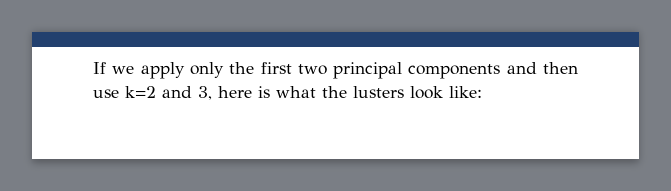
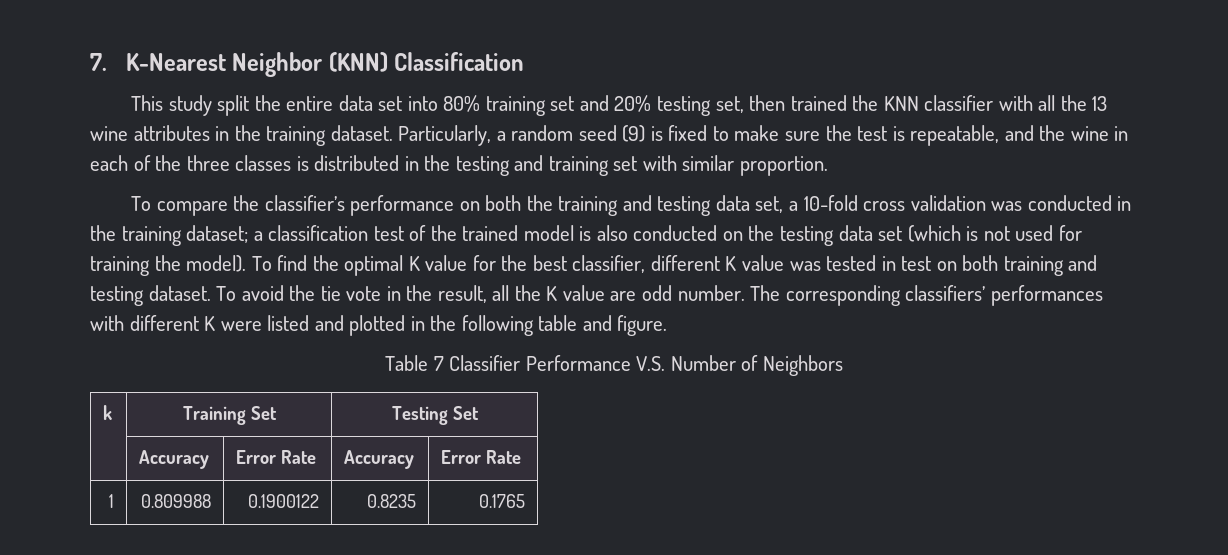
[93,62,578,79] [93,86,482,100] If we apply only the first two principal components and then use k=2 and 3, here is what the lusters look like: -> [90,52,525,77] [131,95,1108,116] [90,125,1129,146] [90,155,829,176] [131,195,1132,216] [90,225,1082,246] [90,255,1098,276] [90,285,1103,306] [90,315,668,336] [385,355,843,376] [102,405,112,420] [182,406,277,425] [391,406,479,425] [138,450,209,469] [235,450,316,464] [343,450,414,469] [440,450,521,464] [109,494,115,508] [141,494,212,508] [248,494,320,508] [367,494,417,508] [479,494,526,508] 7. K-Nearest Neighbor (KNN) Classification // This study split the entire data set into 80% training set and 20% testing set, then trained the KNN classifier with all the 13 wine attributes in the training dataset. Particularly, a random seed (9) is fixed to make sure the test is repeatable, and the wine in each of the three classes is distributed in the testing and training set with similar proportion. // To compare the classifier’s performance on both the training and testing data set, a 10-fold cross validation was conducted in the training dataset; a classification test of the trained model is also conducted on the testing data set (which is not used for training the model). To find the optimal K value for the best classifier, different K value was tested in test on both training and testing dataset. To avoid the tie vote in the result, all the K value are odd number. The corresponding classifiers’ performances with different K were listed and plotted in the following table and figure. // Table 7 Classifier Performance V.S. Number of Neighbors // k | Training Set | Testing Set // | Accuracy | Error Rate | Accuracy | Error Rate // 1 | 0.809988 | 0.1900122 | 0.8235 | 0.1765

